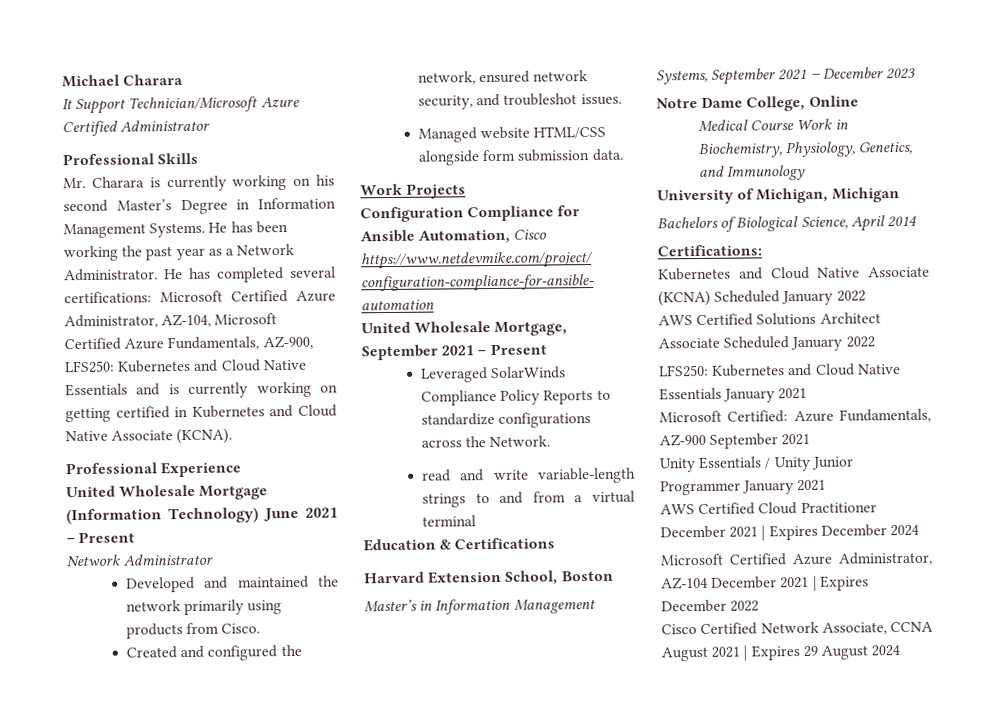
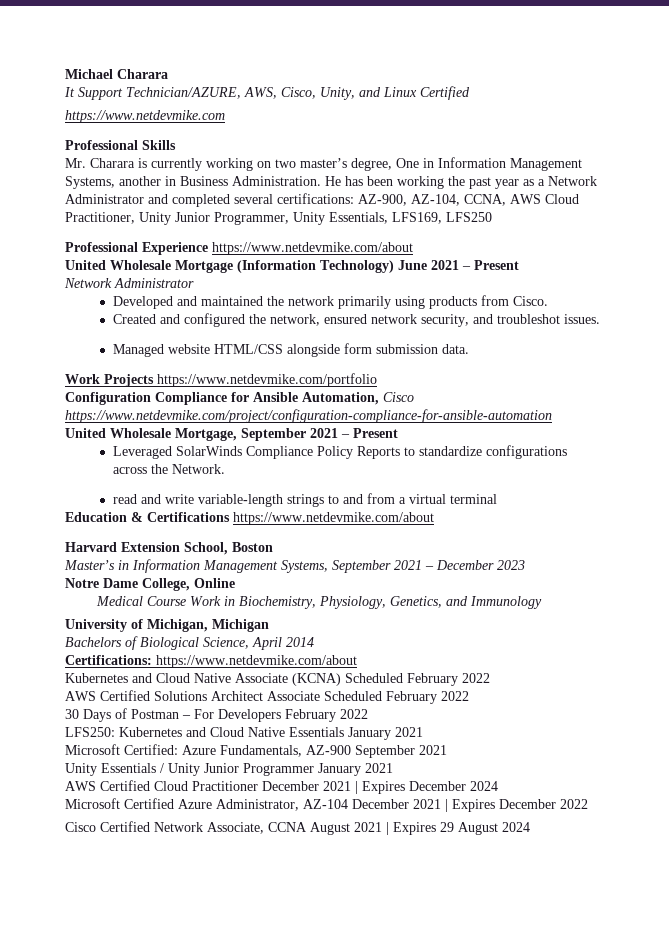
[128,96,300,113] [62,119,211,137] Technician/Microsoft Azure Certified Administrator -> [126,86,470,100] [65,110,225,123] Technician/AZURE, AWS, Cisco, Unity, and Linux Certified // https://www.netdevmike.com
[316,174,335,186] [63,197,336,215] [63,222,206,239] his second Master’s Degree in Information Management Systems. -> [275,157,582,171] [65,176,321,189] two master’s degree, One in Information Management Systems, another in Business Administration.
[64,266,336,283] [64,290,336,304] [64,313,278,329] [64,335,313,351] [64,359,307,374] [65,381,338,398] [65,404,337,423] [65,428,233,445] Administrator. He has completed several certifications: Microsoft Certified Azure Administrator, AZ-104, Microsoft Certified Azure Fundamentals, AZ-900, LFS250: Kubernetes and Cloud Native Essentials and is currently working on getting certified in Kubernetes and Cloud Native Associate (KCNA). -> [65,193,579,207] [65,212,492,225] Administrator and completed several certifications: AZ-900, AZ-104, CCNA, AWS Cloud Practitioner, Unity Junior Programmer, Unity Essentials, LFS169, LFS250
(243, 469) none -> [212,242,413,255] https://www.netdevmike.com/about
(467, 191) none -> [157,373,377,387] https://www.netdevmike.com/portfolio
(556, 543) none -> [233,512,434,525] https://www.netdevmike.com/about
(762, 250) none -> [156,655,357,668] https://www.netdevmike.com/about
[781,290,834,306] January -> [407,673,458,686] February
[790,336,843,352] January -> [386,691,469,704] [65,708,336,722] February 2022 // 30 Days of Postman – For Developers February

